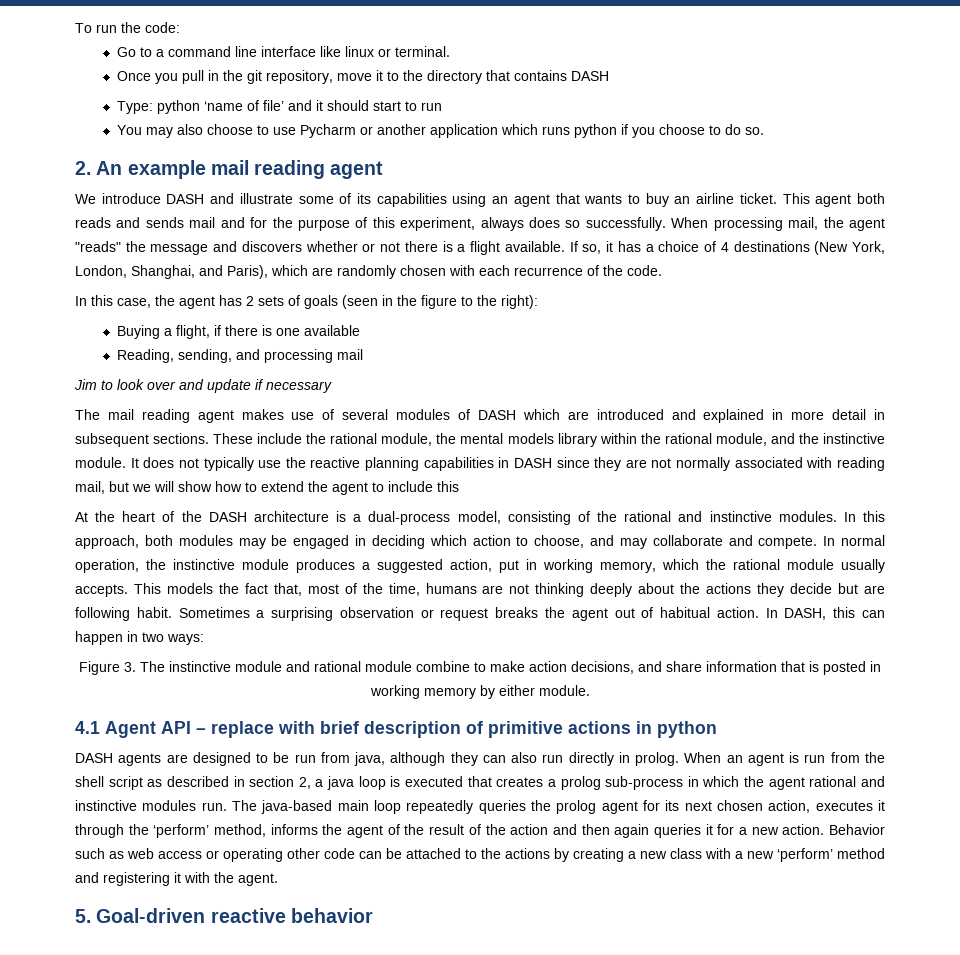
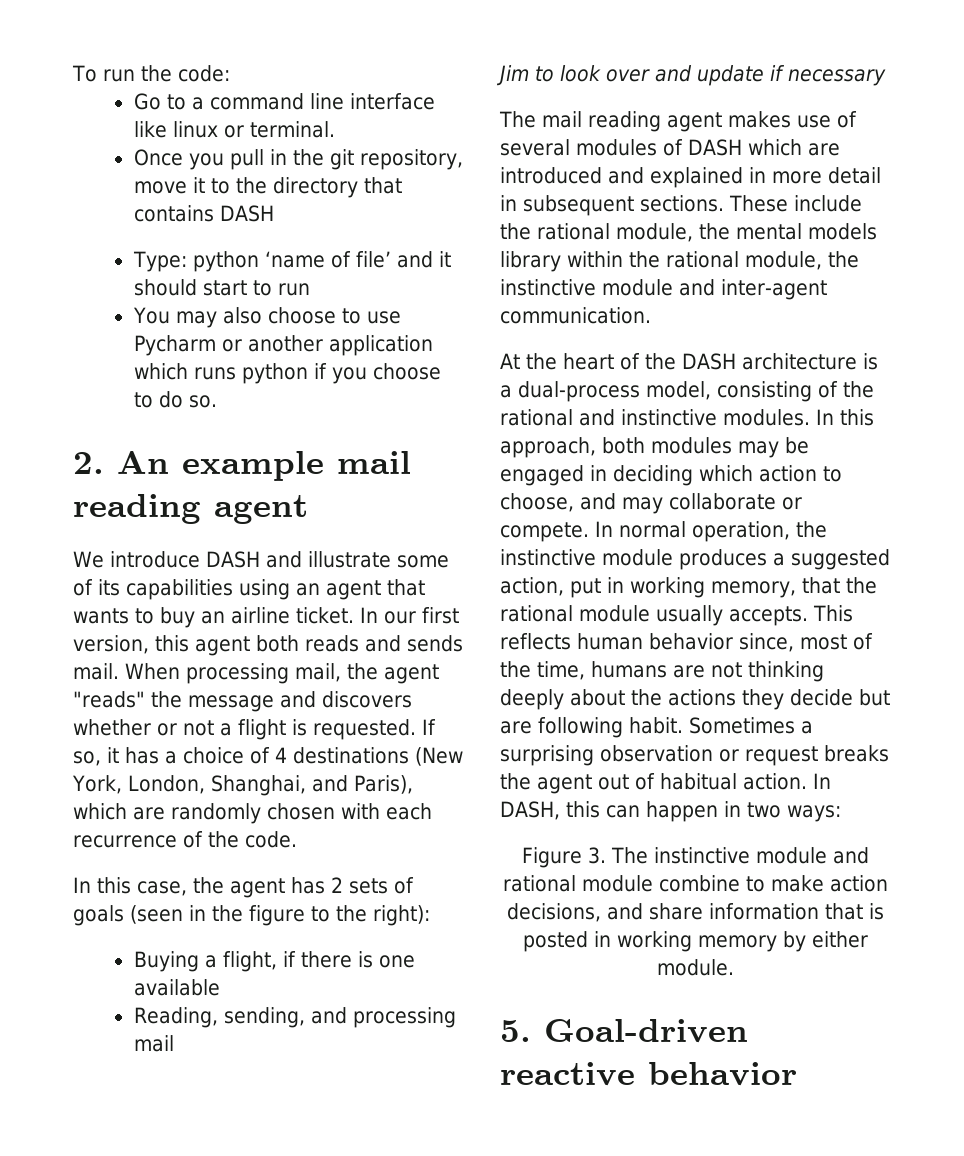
[782,193,810,204] This -> [359,607,459,624] [73,635,189,654] In our first version, this
[189,217,666,231] mail and for the purpose of this experiment, always does so successfully. -> [73,663,119,680] mail.
[404,241,565,255] there is a flight available. -> [220,719,416,740] a flight is requested.
[770,433,885,444] [75,457,886,471] [75,481,459,495] and the instinctive module. It does not typically use the reactive planning capabilities in DASH since they are not normally associated with reading mail, but we will show how to extend the agent to include this -> [828,251,859,268] [500,279,827,300] [500,307,651,324] the instinctive module and inter-agent communication.
[728,535,753,546] and -> [782,497,802,510] or
[662,559,699,570] which -> [802,577,840,594] that
[166,583,302,596] models the fact that, -> [500,633,794,652] reflects human behavior since,
[75,721,717,738] [75,752,885,766] [75,776,885,790] [75,800,886,814] [75,824,885,838] [75,848,885,862] [75,872,278,886] // 4.1 Agent API – replace with brief description of primitive actions in python // DASH agents are designed to be run from java, although they can also run directly in prolog. When an agent is run from the shell script as described in section 2, a java loop is executed that creates a prolog sub-process in which the agent rational and instinctive modules run. The java-based main loop repeatedly queries the prolog agent for its next chosen action, executes it through the ‘perform’ method, informs the agent of the result of the action and then again queries it for a new action. Behavior such as web access or operating other code can be attached to the actions by creating a new class with a new ‘perform’ method and registering it with the agent. -> (734, 967) none

